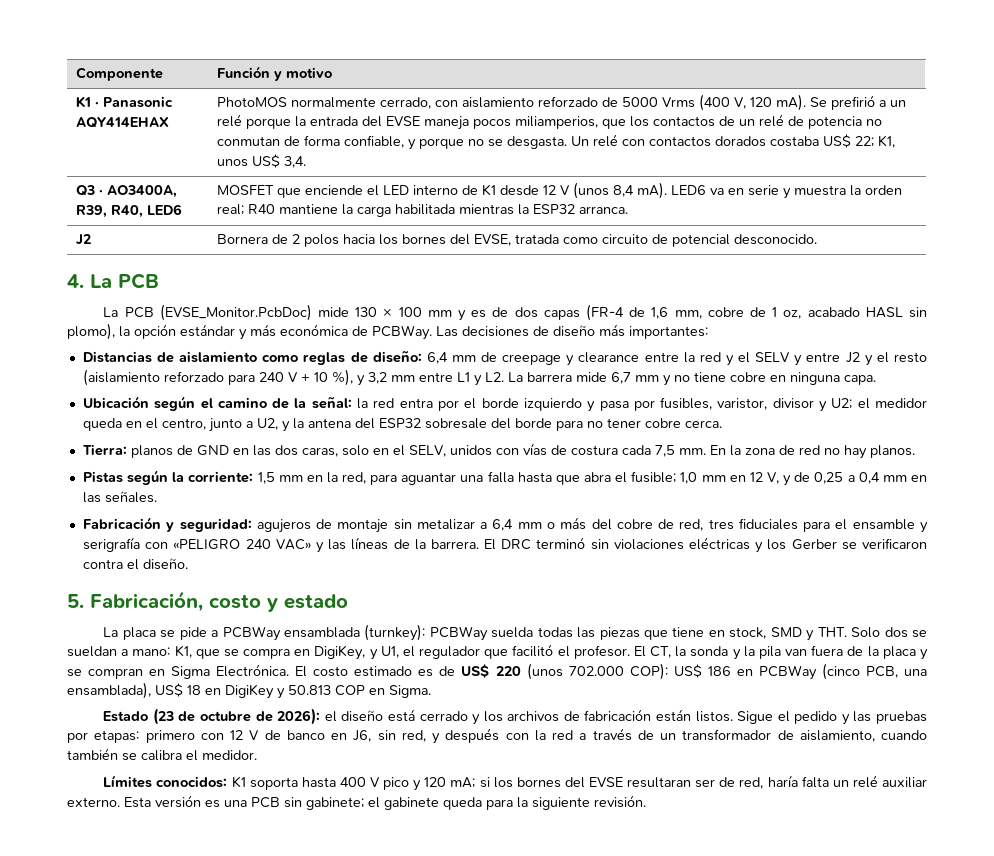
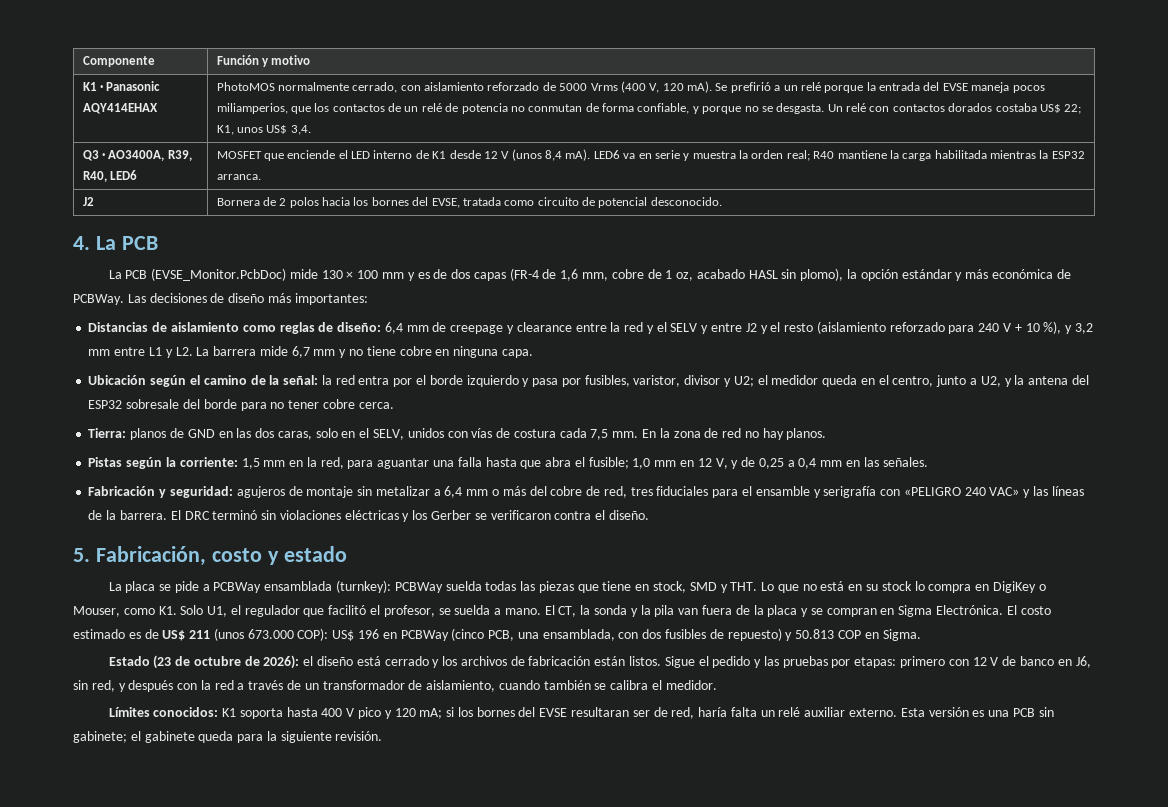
[851,627,927,638] [67,645,378,660] Solo dos se sueldan a mano: K1, que se compra en DigiKey, y -> [761,581,1046,593] [73,605,204,617] Lo que no está en su stock lo compra en DigiKey o Mouser, como K1. Solo
[573,645,630,659] profesor. -> [383,605,541,617] profesor, se suelda a mano.
[495,663,624,680] 220 (unos 702.000 -> [189,628,294,641] 211 (unos 673.000
[707,666,731,676] 186 -> [358,629,380,639] 196
[67,682,274,699] ensamblada), US$ 18 en DigiKey -> [542,628,782,641] ensamblada, con dos fusibles de repuesto)

